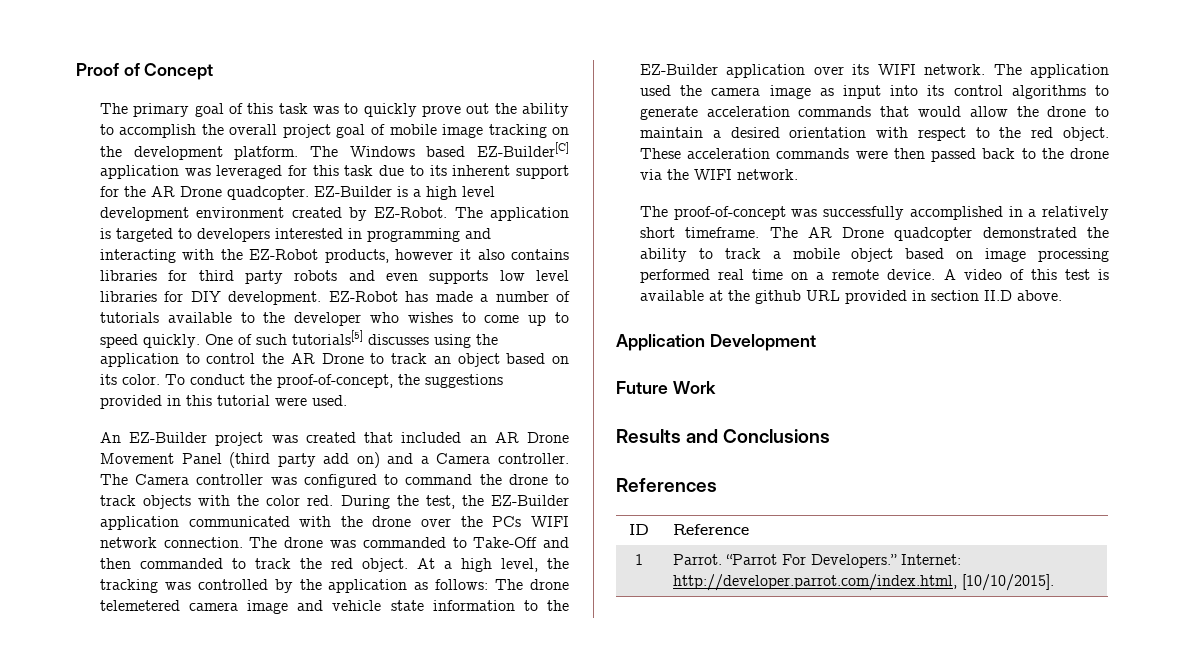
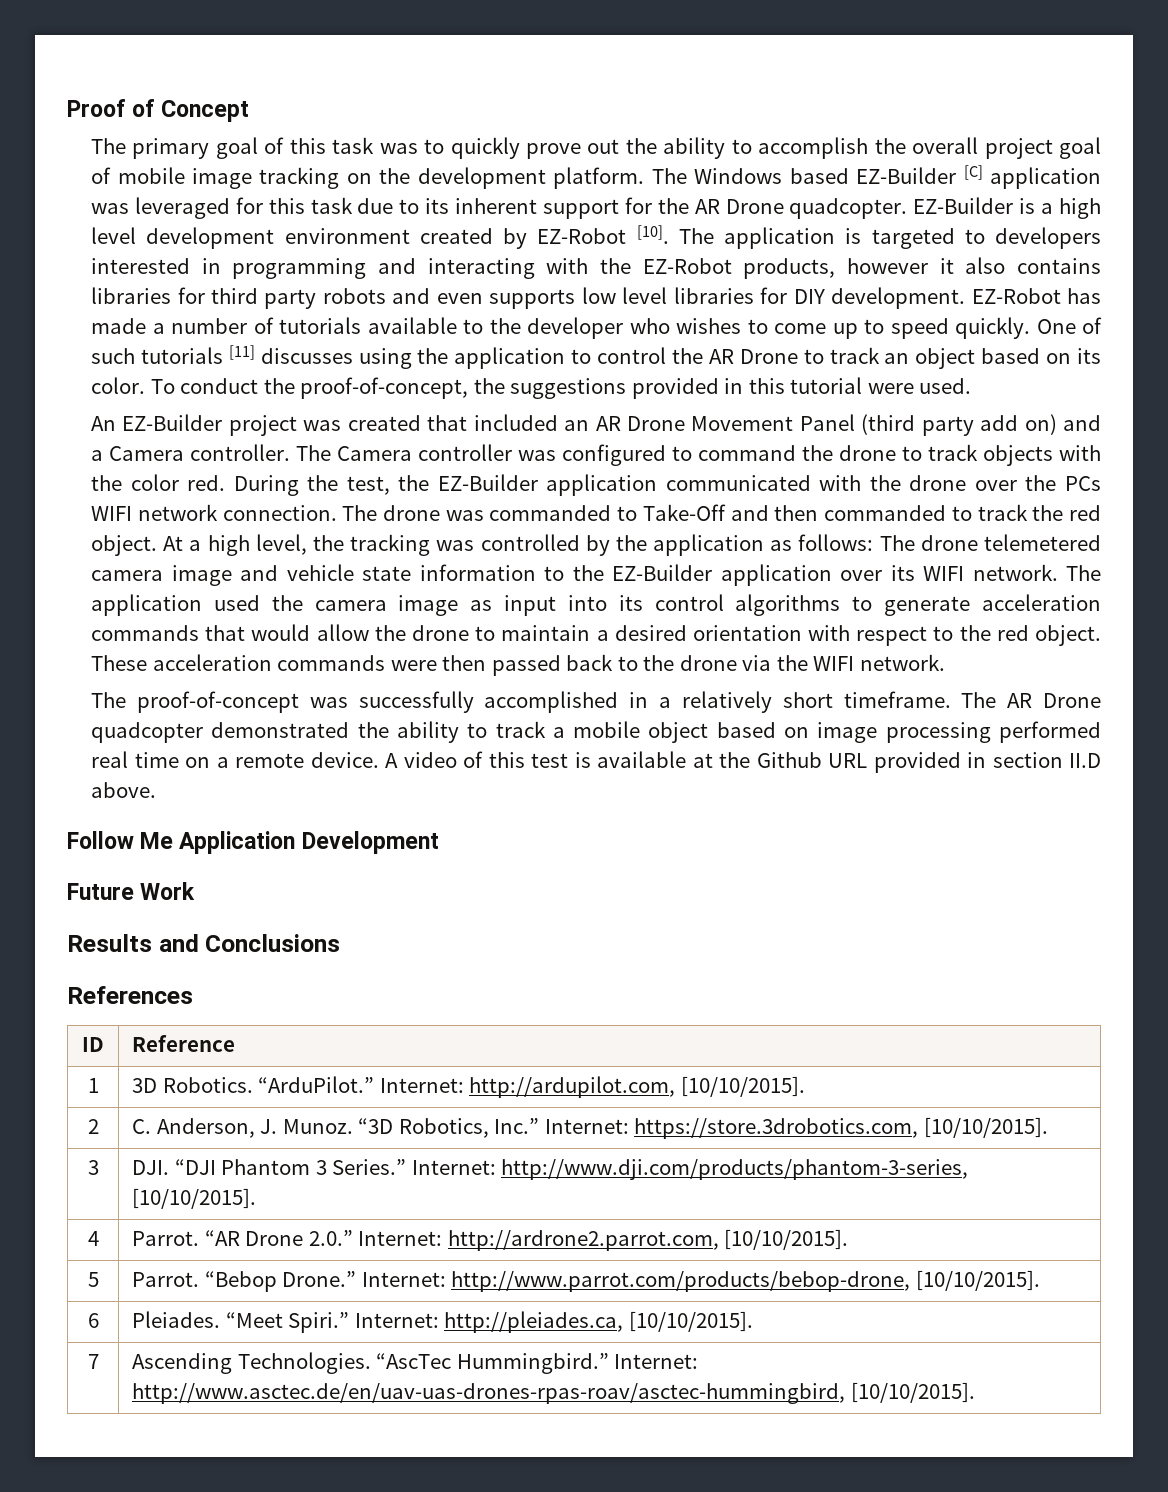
[477,142,570,157] EZ-Builder[C] -> [856,165,983,184] EZ-Builder [C]
[374,207,448,218] EZ-Robot. -> [537,225,669,244] EZ-Robot [10].
[291,330,363,345] tutorials[5] -> [140,345,255,364] tutorials [11]
[754,290,801,304] github -> [756,752,822,768] Github
(1062, 295) none -> [67,831,174,849] Follow Me
[673,554,962,568] [673,574,958,591] Parrot. “Parrot For Developers.” Internet: http://developer.parrot.com/index.html, -> [132,1076,805,1098] [87,1119,99,1134] [132,1117,1048,1139] [87,1160,99,1175] [132,1159,969,1180] [132,1188,257,1209] [87,1231,99,1246] [132,1229,849,1251] [87,1272,99,1287] [132,1270,1040,1292] [87,1313,99,1328] [132,1311,753,1333] [87,1354,99,1369] [132,1352,699,1374] [132,1383,846,1404] 3D Robotics. “ArduPilot.” Internet: http://ardupilot.com, [10/10/2015]. // 2 | C. Anderson, J. Munoz. “3D Robotics, Inc.” Internet: https://store.3drobotics.com, [10/10/2015]. // 3 | DJI. “DJI Phantom 3 Series.” Internet: http://www.dji.com/products/phantom-3-series, [10/10/2015]. // 4 | Parrot. “AR Drone 2.0.” Internet: http://ardrone2.parrot.com, [10/10/2015]. // 5 | Parrot. “Bebop Drone.” Internet: http://www.parrot.com/products/bebop-drone, [10/10/2015]. // 6 | Pleiades. “Meet Spiri.” Internet: http://pleiades.ca, [10/10/2015]. // 7 | Ascending Technologies. “AscTec Hummingbird.” Internet: http://www.asctec.de/en/uav-uas-drones-rpas-roav/asctec-hummingbird,

